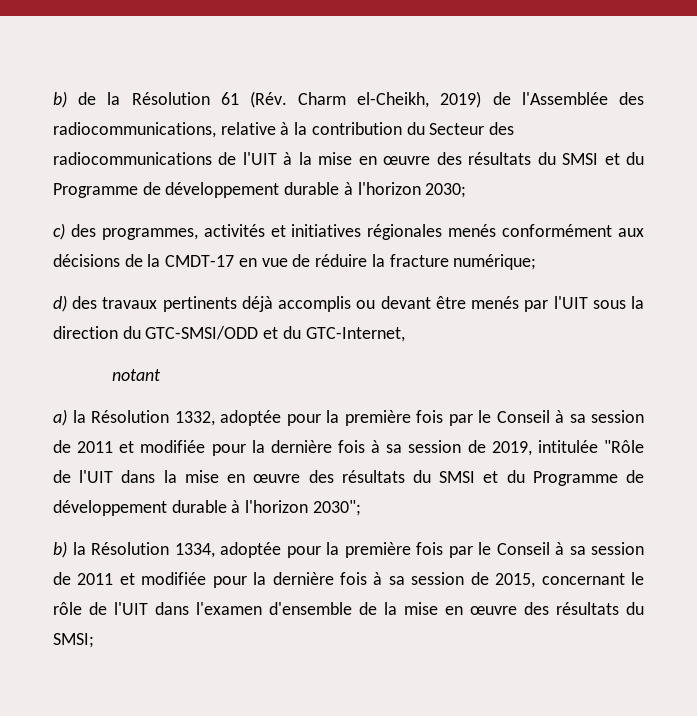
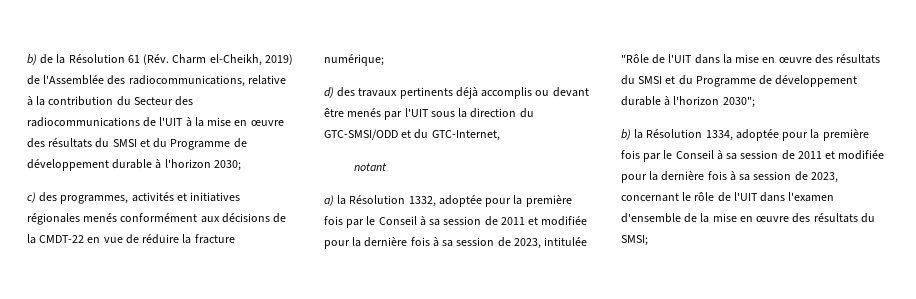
[165,255,235,267] CMDT-17 -> [39,235,85,243] CMDT-22
[491,441,532,456] 2019, -> [513,238,541,249] 2023,
[495,573,536,588] 2015, -> [810,172,838,183] 2023,

